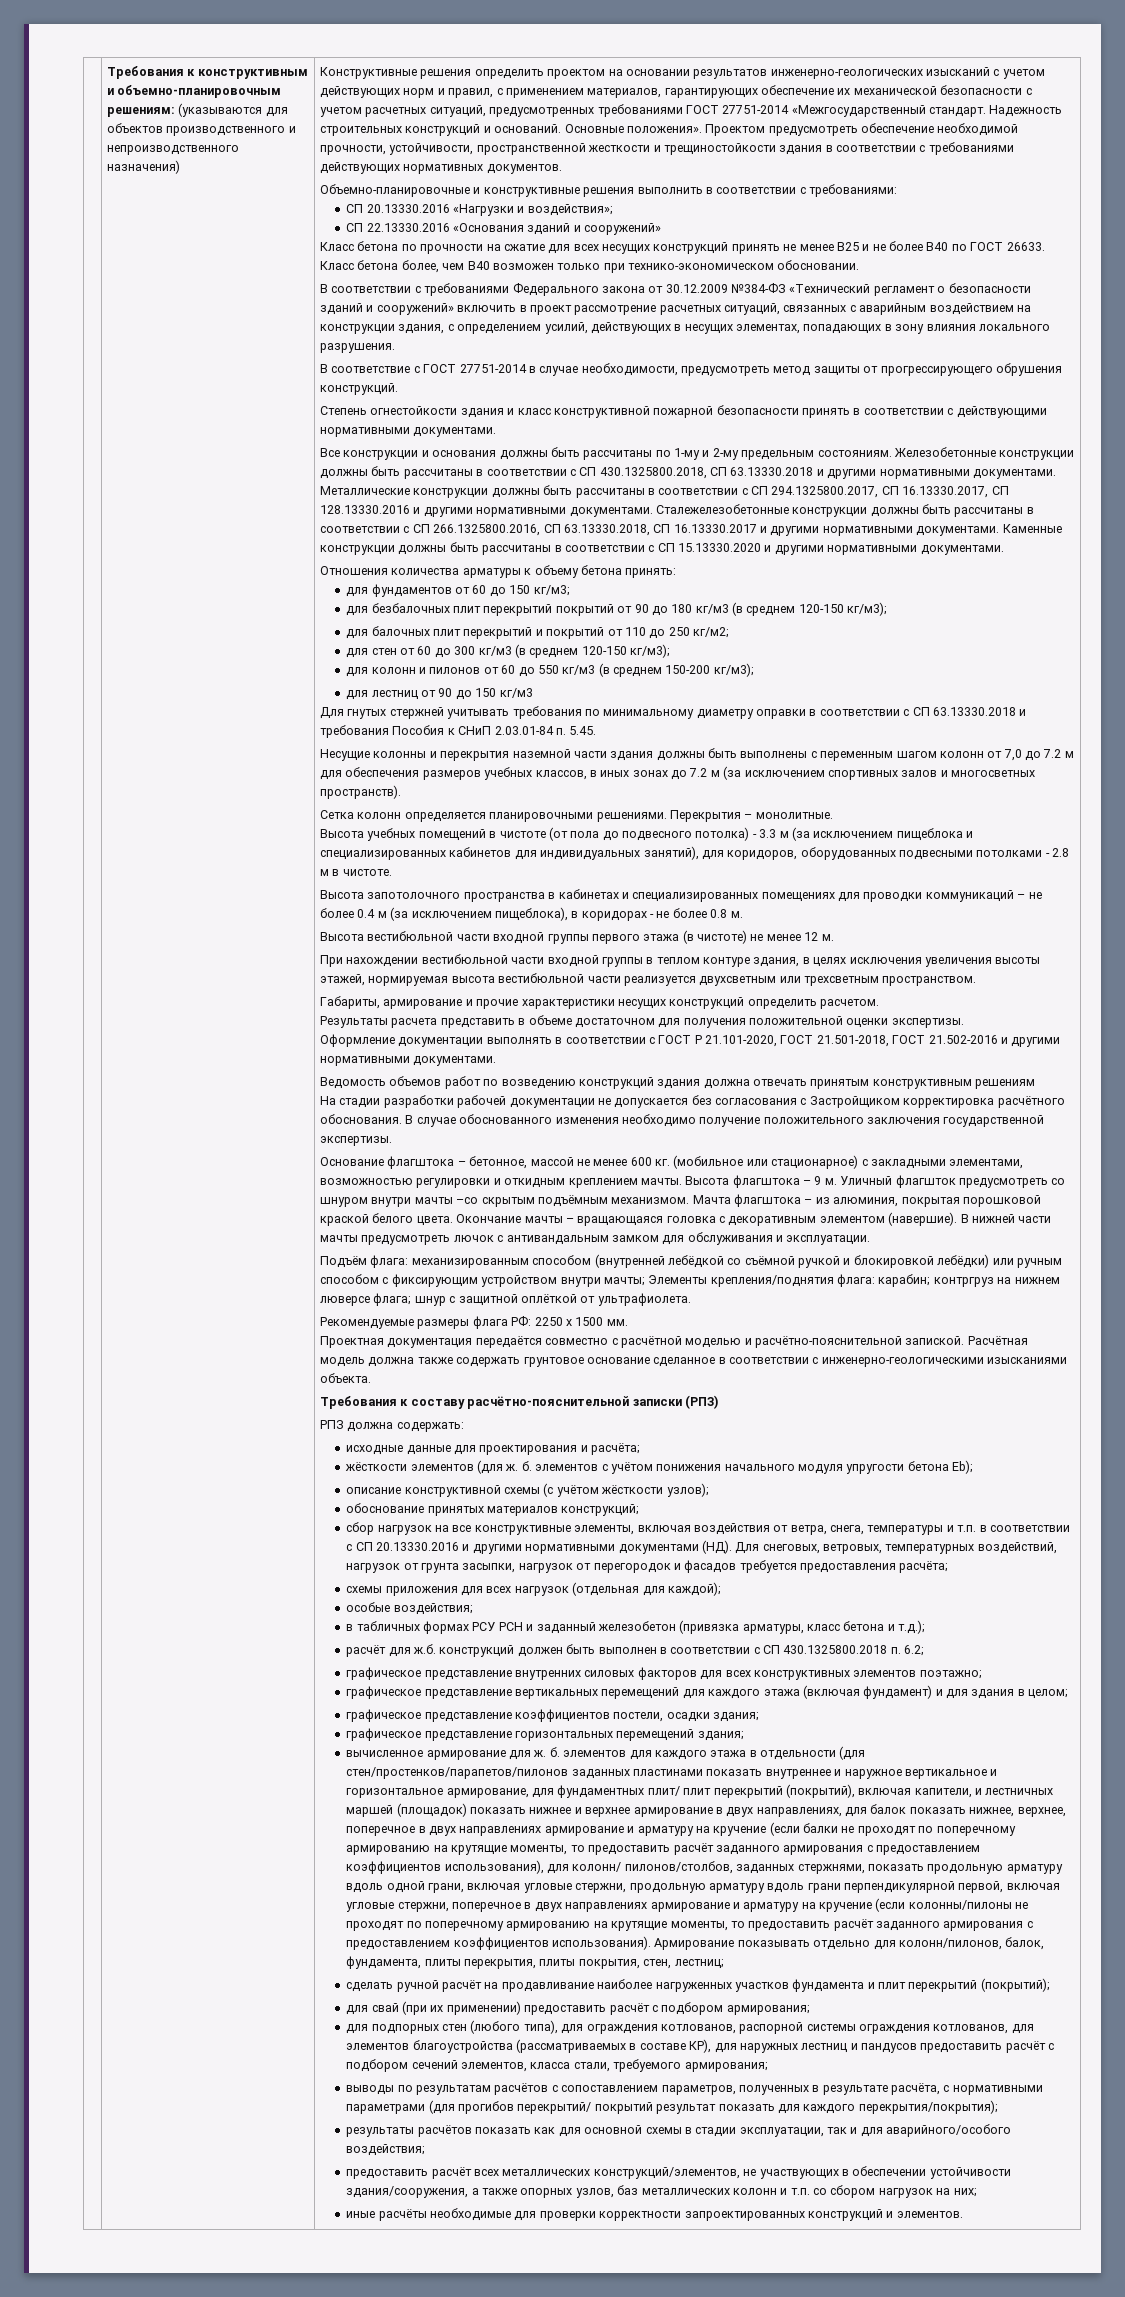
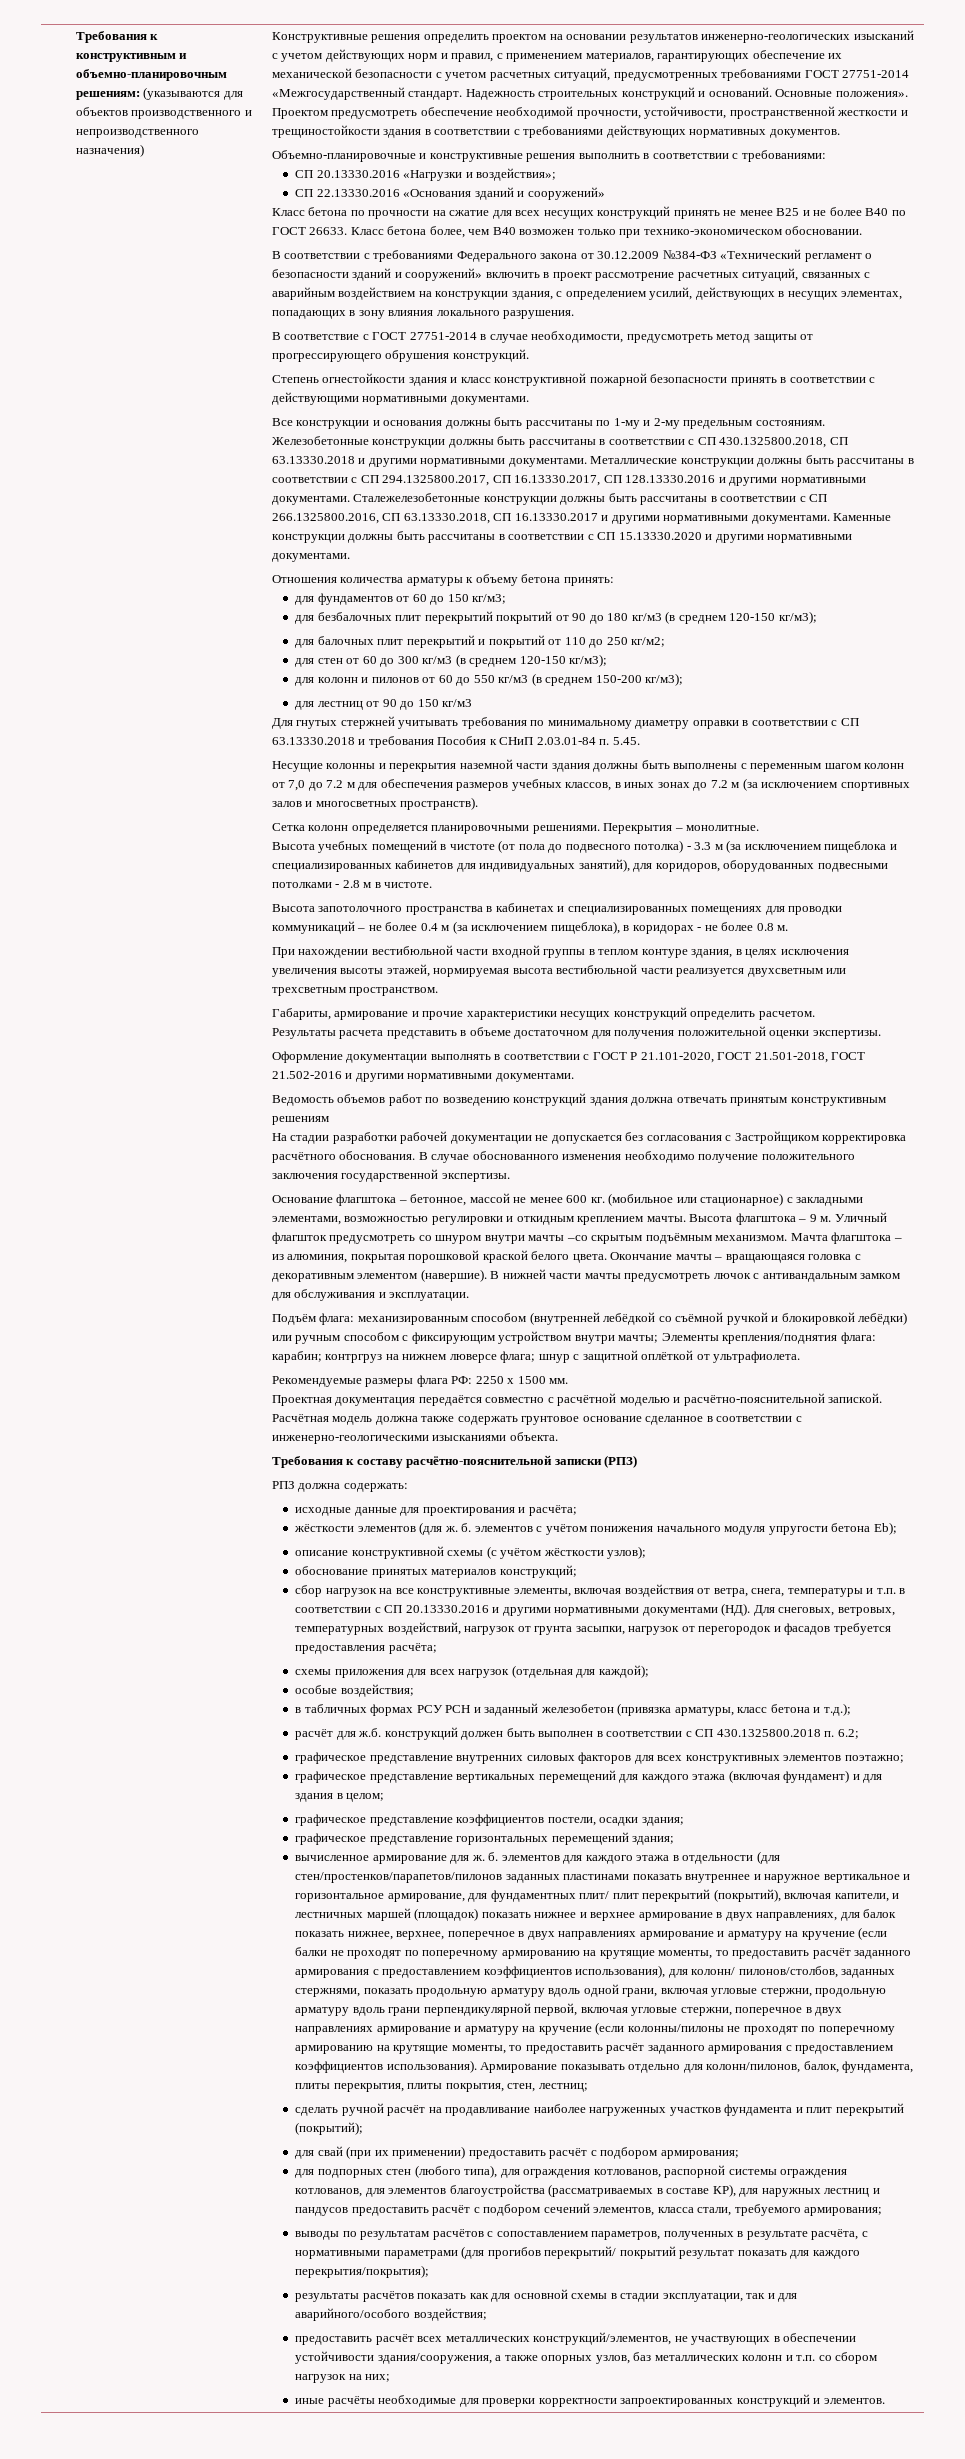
[319,930,834,944] // Высота вестибюльной части входной группы первого этажа (в чистоте) не менее 12 м. -> (789, 928) none

